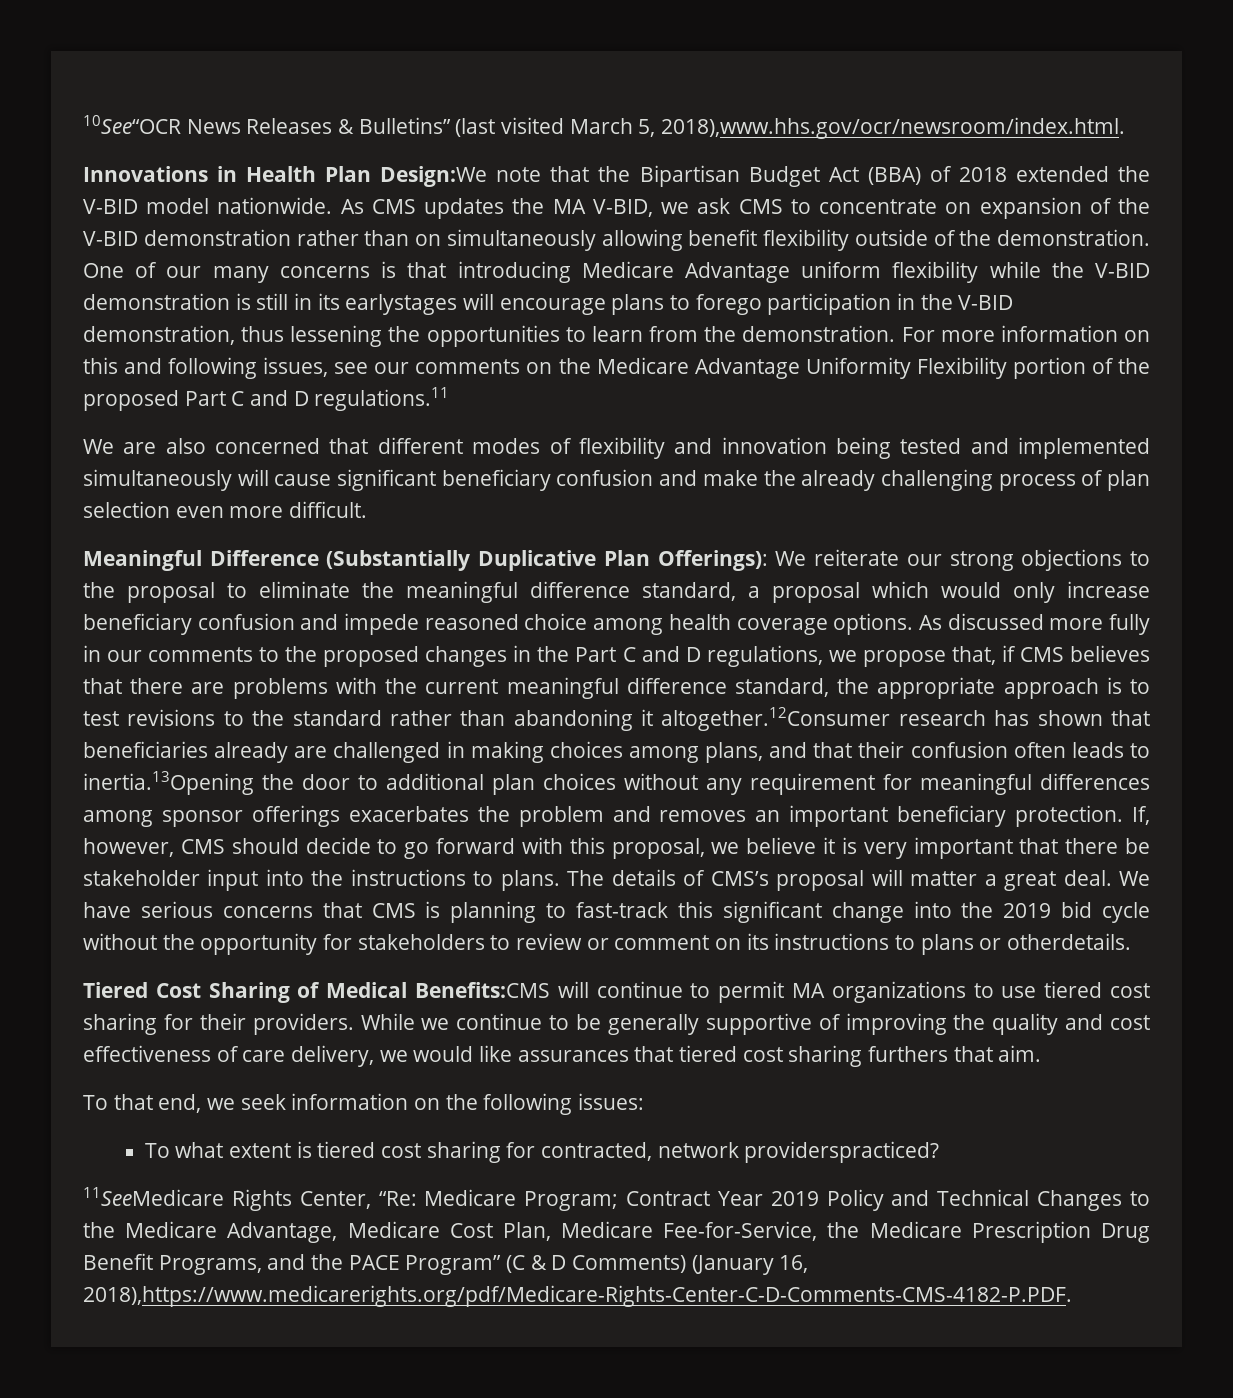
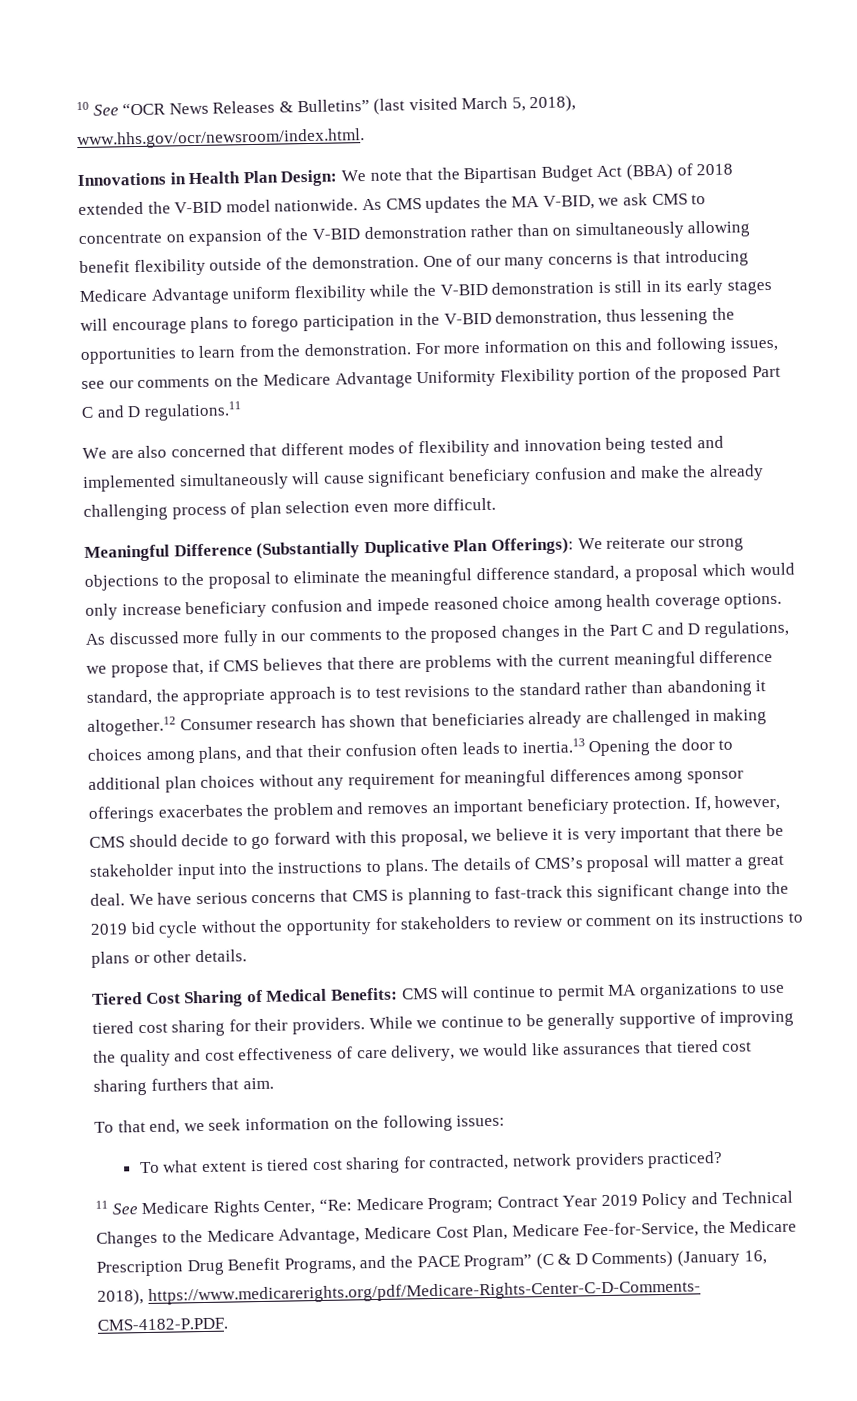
[83,115,181,134] 10See“OCR -> [76,101,167,116] 10 See “OCR
[661,117,1126,139] 2018),www.hhs.gov/ocr/newsroom/index.html. -> [529,95,577,113] [77,128,365,150] 2018), www.hhs.gov/ocr/newsroom/index.html.
[380,166,488,187] Design:We -> [280,169,366,187] Design: We
[345,294,458,315] earlystages -> [686,278,772,296] early stages
[661,707,891,731] altogether.12Consumer -> [87,716,253,736] altogether.12 Consumer
[83,771,254,795] inertia.13Opening -> [521,738,651,757] inertia.13 Opening
[1007,933,1132,950] otherdetails. -> [153,949,247,963] other details.
[415,982,550,998] Benefits:CMS -> [330,987,438,1001] Benefits: CMS
[744,1141,940,1163] [83,1187,224,1206] providerspracticed? // 11SeeMedicare -> [574,1150,724,1170] [95,1200,210,1215] providers practiced? // 11 See Medicare
[83,1285,1072,1307] 2018),https://www.medicarerights.org/pdf/Medicare-Rights-Center-C-D-Comments-CMS-4182-P.PDF. -> [97,1279,701,1306] [97,1317,228,1331] 2018), https://www.medicarerights.org/pdf/Medicare-Rights-Center-C-D-Comments- CMS-4182-P.PDF.

